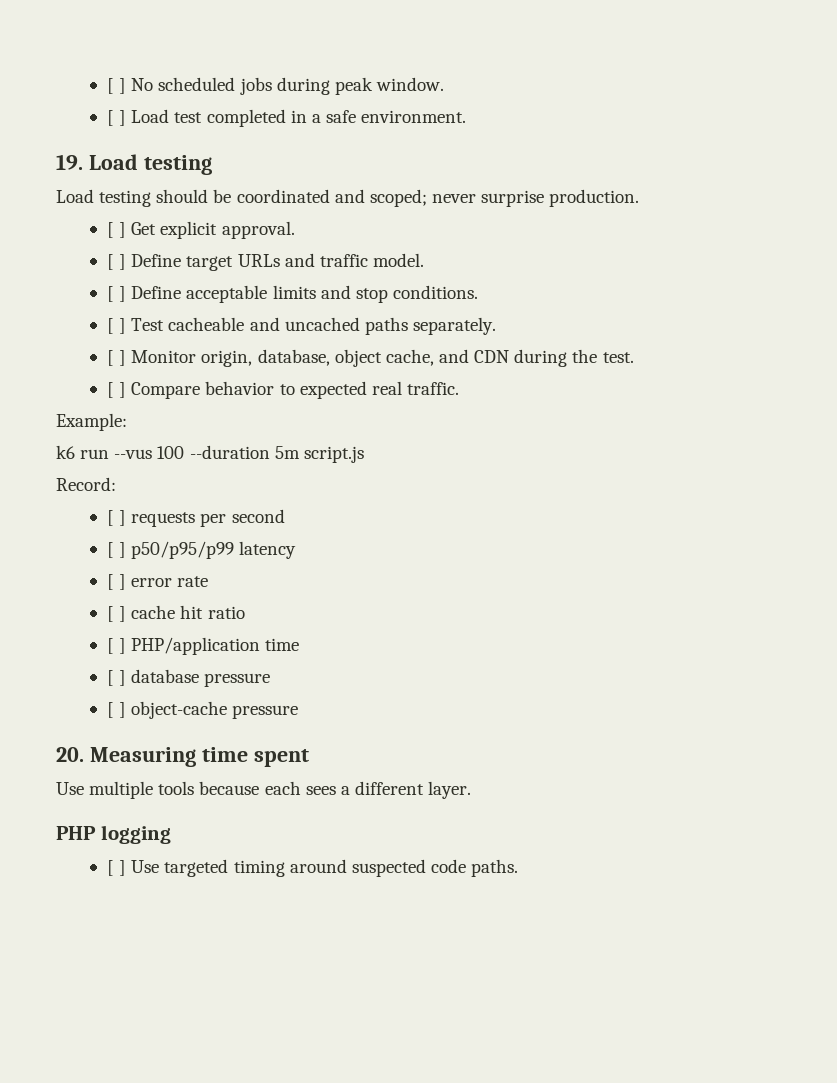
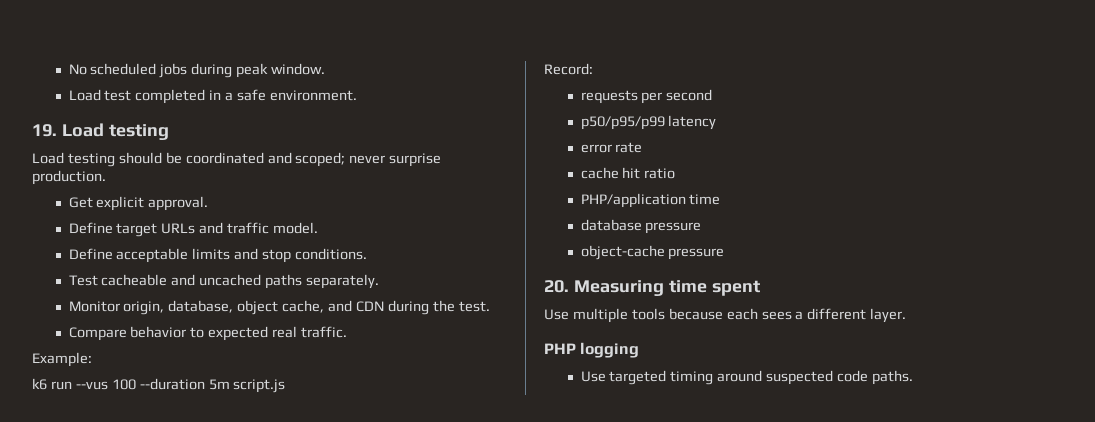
[107,78,127,94] [ ] -> (68, 69) none
[107,110,127,126] [ ] -> (326, 69) none
[107,222,127,238] [ ] -> (106, 177) none
[107,254,127,270] [ ] -> (209, 203) none
[107,286,127,302] [ ] -> (319, 228) none
[107,318,127,334] [ ] -> (368, 254) none
[107,350,127,366] [ ] -> (380, 281) none
[107,382,127,398] [ ] -> (490, 306) none
[107,510,127,526] [ ] -> (593, 69) none
[107,542,127,558] [ ] -> (713, 95) none
[107,574,127,590] [ ] -> (717, 122) none
[107,606,127,622] [ ] -> (643, 147) none
[107,638,127,654] [ ] -> (676, 173) none
[107,670,127,686] [ ] -> (721, 199) none
[107,702,127,718] [ ] -> (702, 228) none
[107,860,127,876] [ ] -> (640, 350) none

